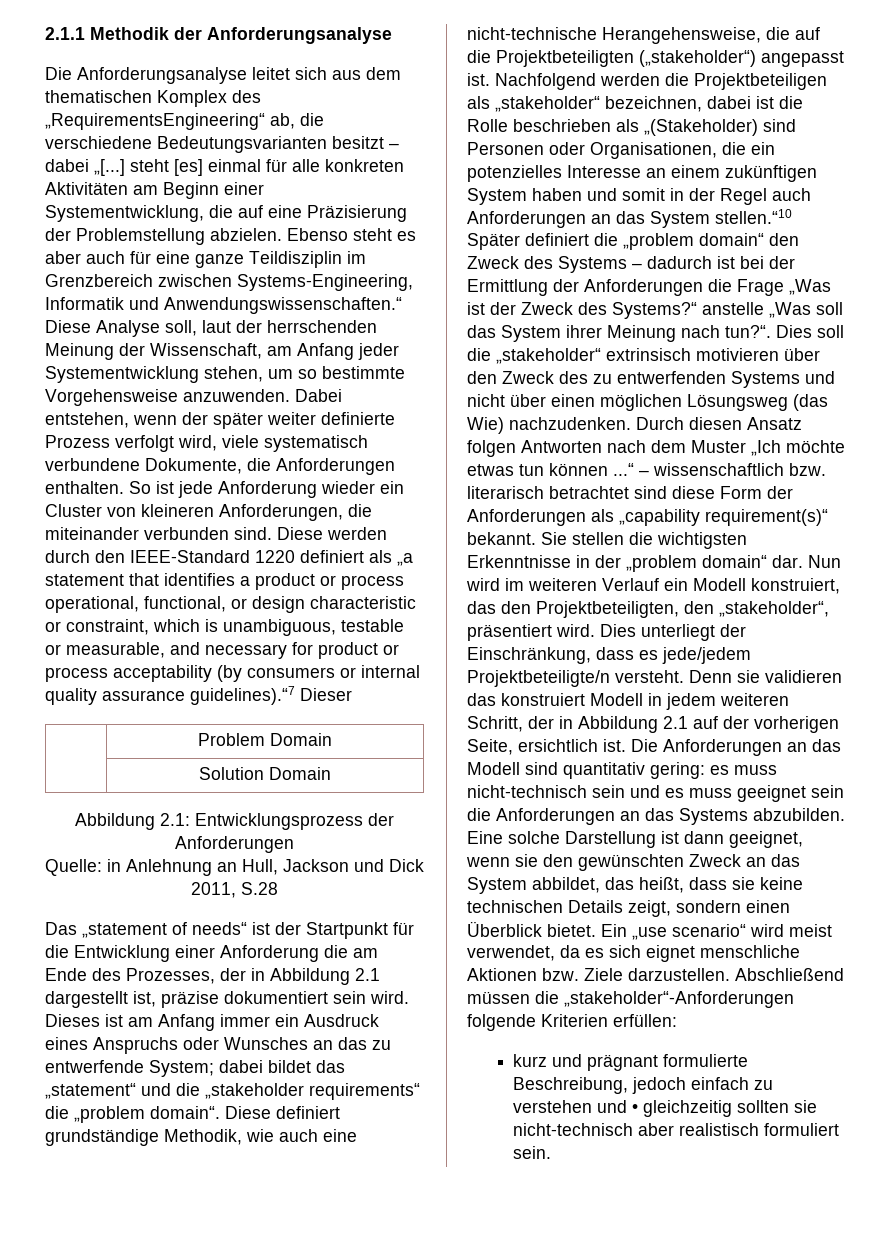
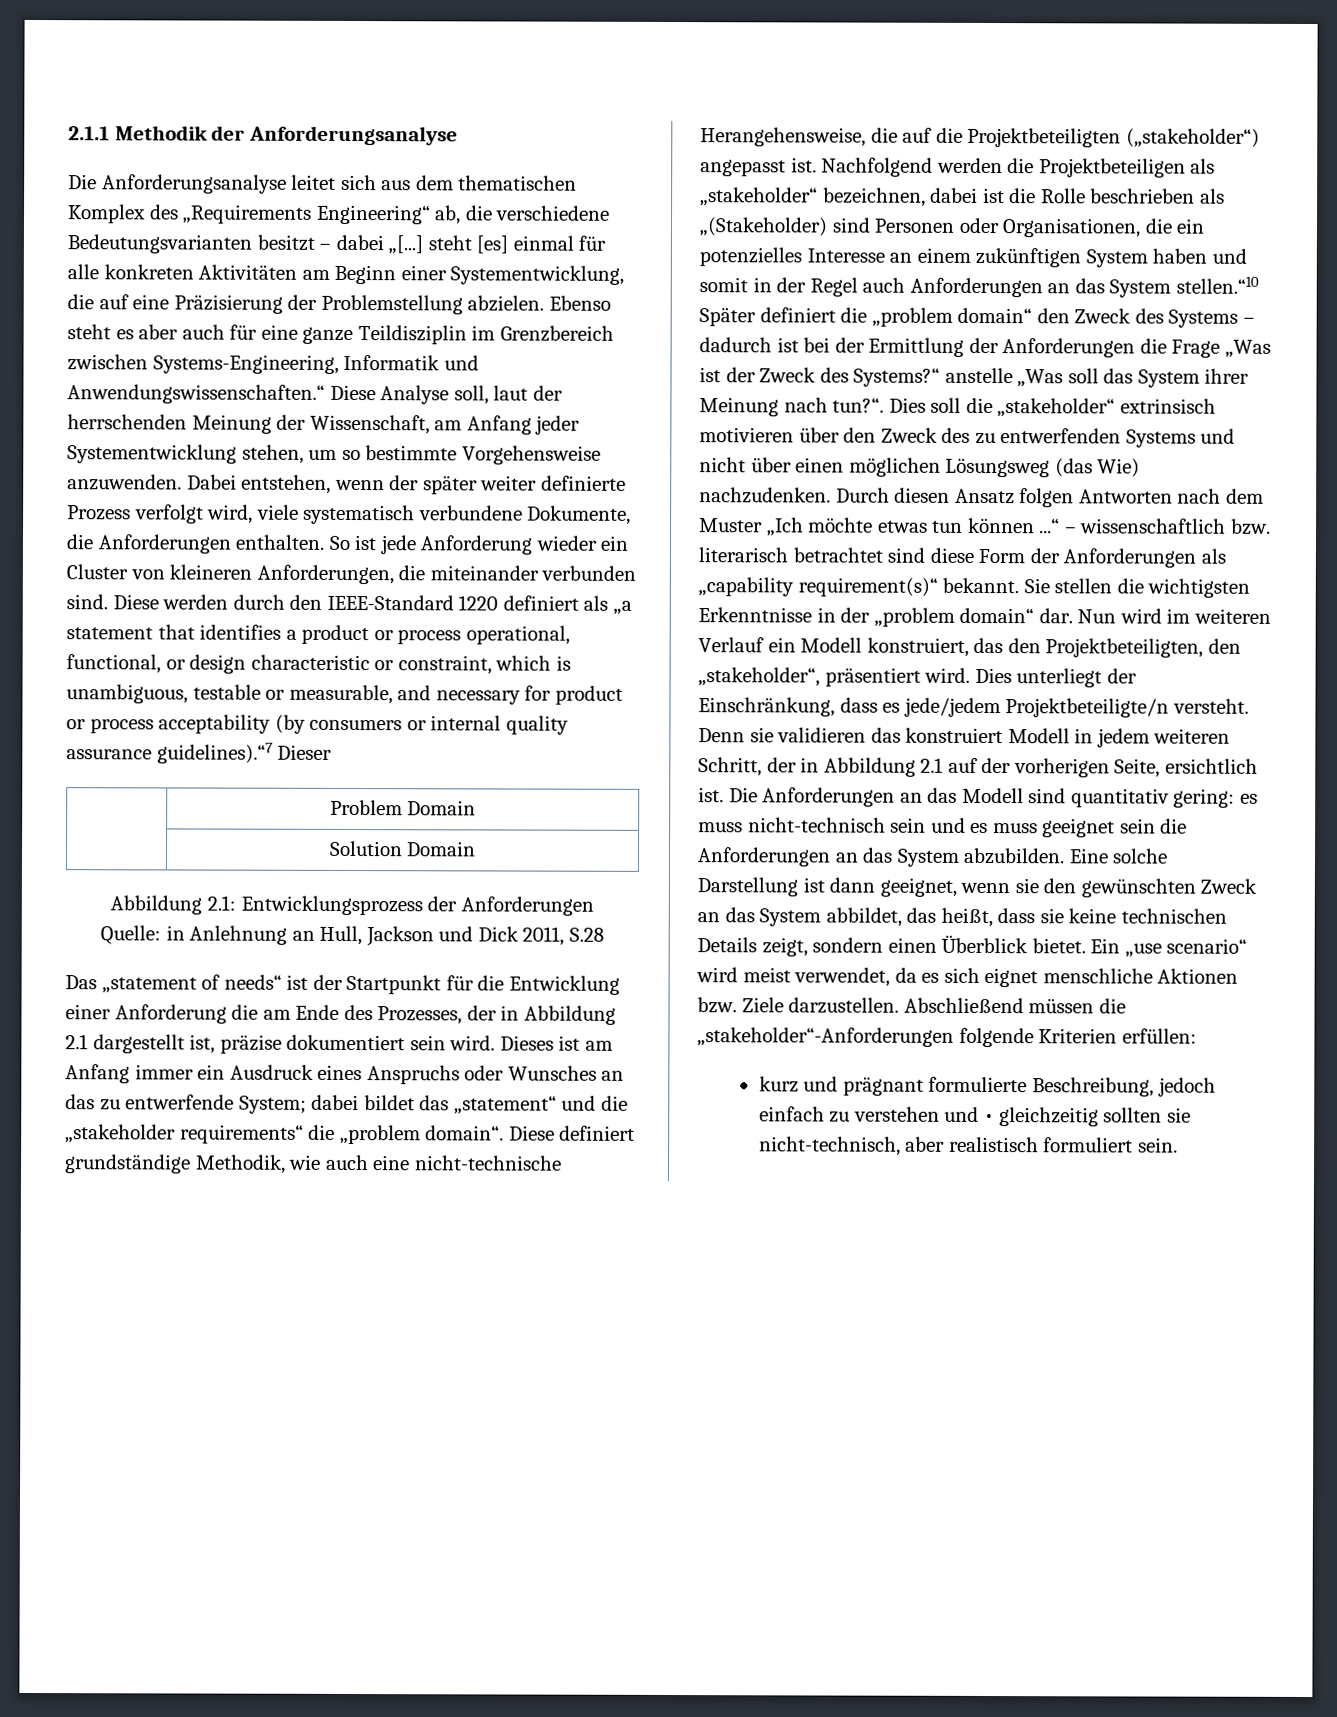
[45,113,265,130] „RequirementsEngineering“ -> [182,204,431,225] „Requirements Engineering“
[679,808,748,825] Systems -> [896,848,960,867] System
[513,1123,634,1136] nicht-technisch -> [758,1136,901,1156] nicht-technisch,

